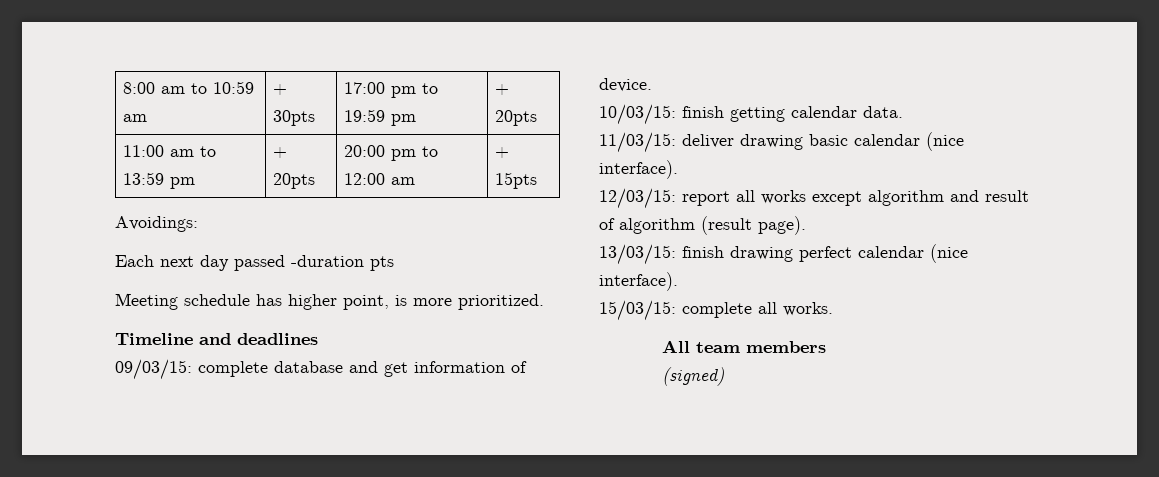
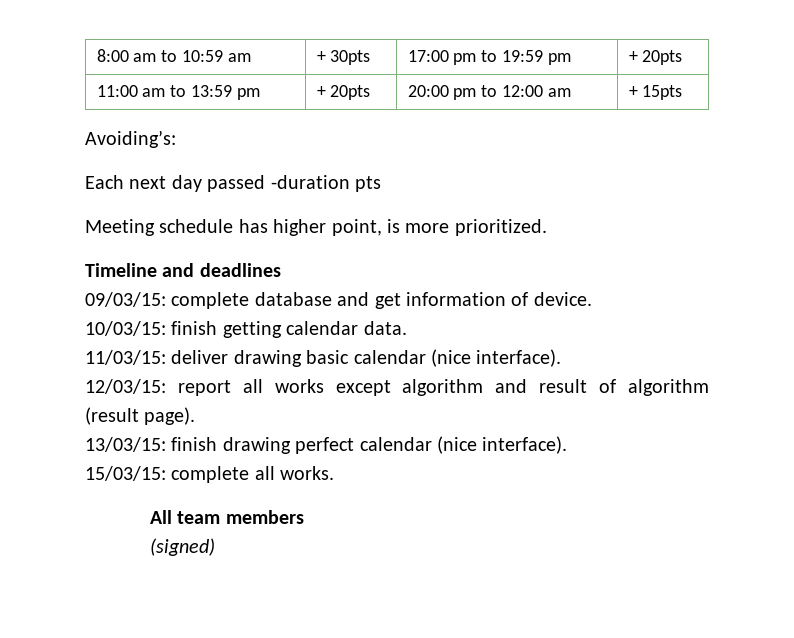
[115,216,198,232] Avoidings: -> [85,130,176,148] Avoiding’s:

